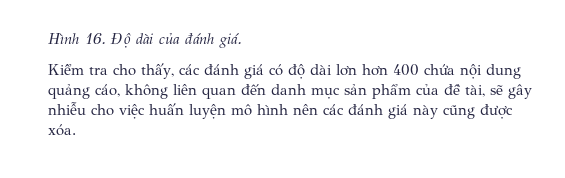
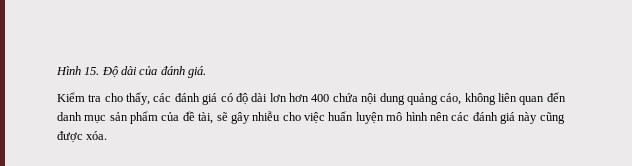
[85,33,107,44] 16. -> [84,67,100,75] 15.

